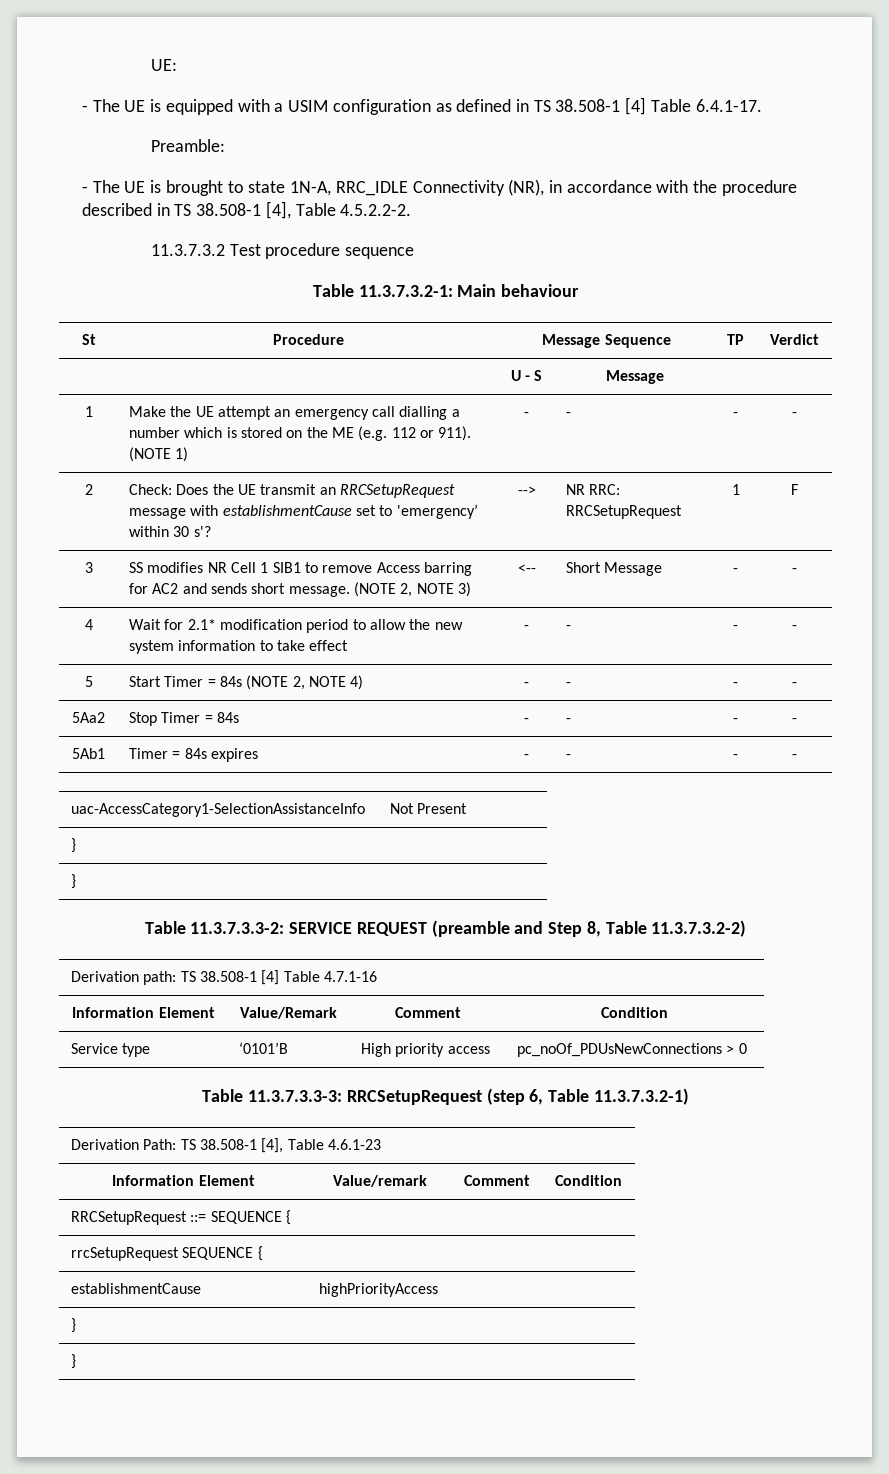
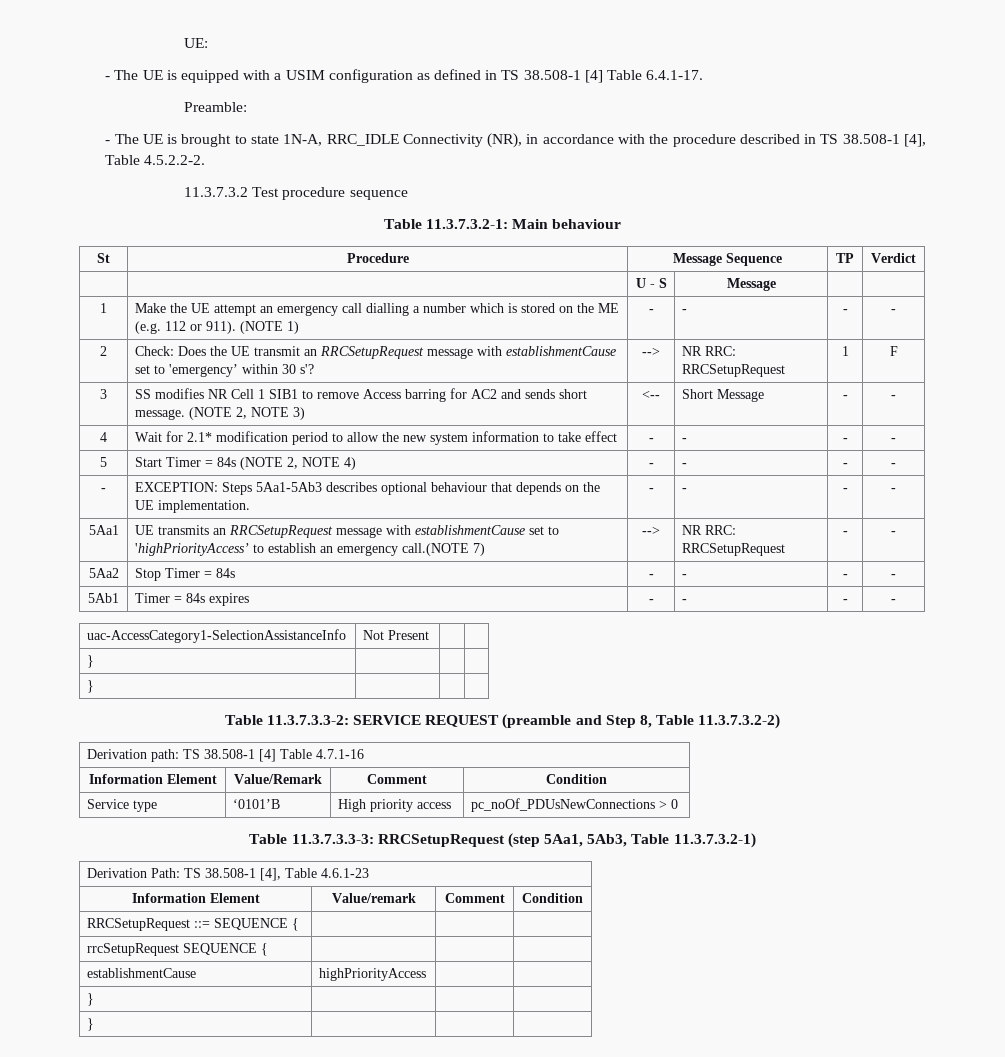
(797, 684) none -> [101,488,106,492] [135,482,601,495] [135,500,251,513] [648,488,654,492] [682,488,688,492] [842,488,848,492] [891,488,896,492] [88,525,119,535] [135,525,560,538] [135,543,486,556] [642,526,660,535] [682,525,737,535] [682,543,786,556] [842,531,848,535] [891,531,896,535] // - | EXCEPTION: Steps 5Aa1-5Ab3 describes optional behaviour that depends on the UE implementation. | - | - | - | - // 5Aa1 | UE transmits an RRCSetupRequest message with establishmentCause set to 'highPriorityAccess’ to establish an emergency call.(NOTE 7) | --> | NR RRC: RRCSetupRequest | - | -
[529,1089,544,1105] 6, -> [544,834,628,847] 5Aa1, 5Ab3,

